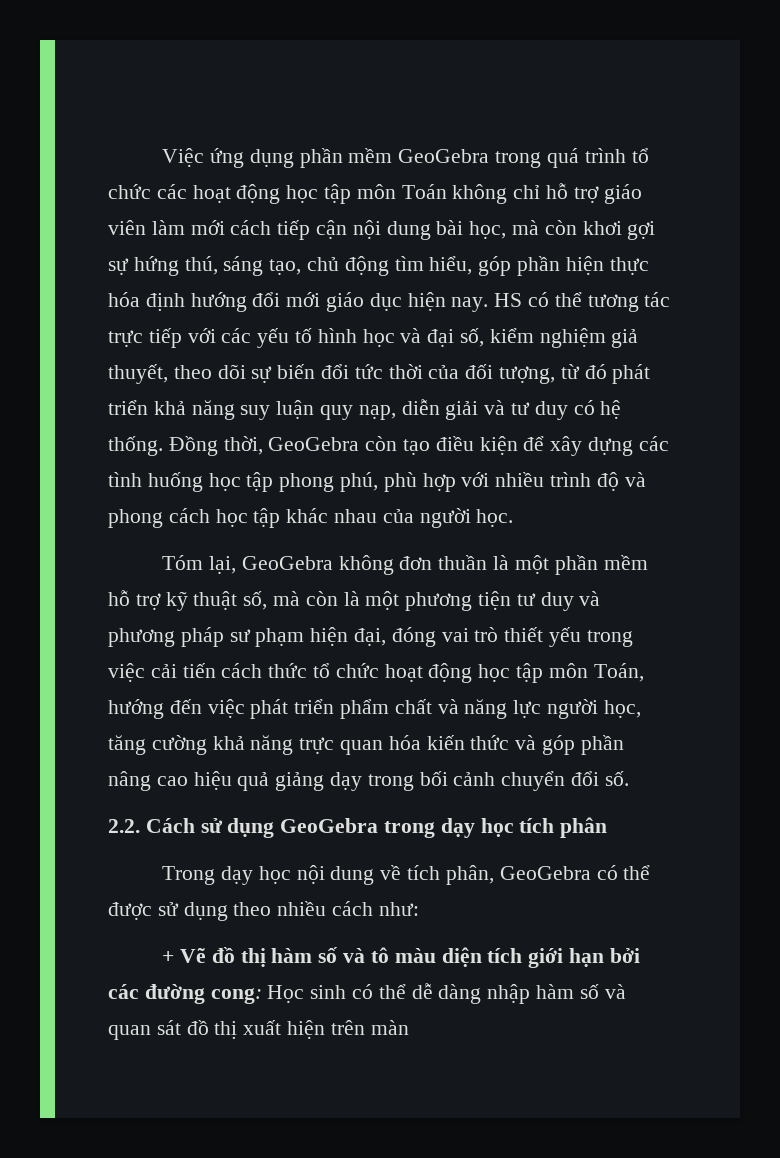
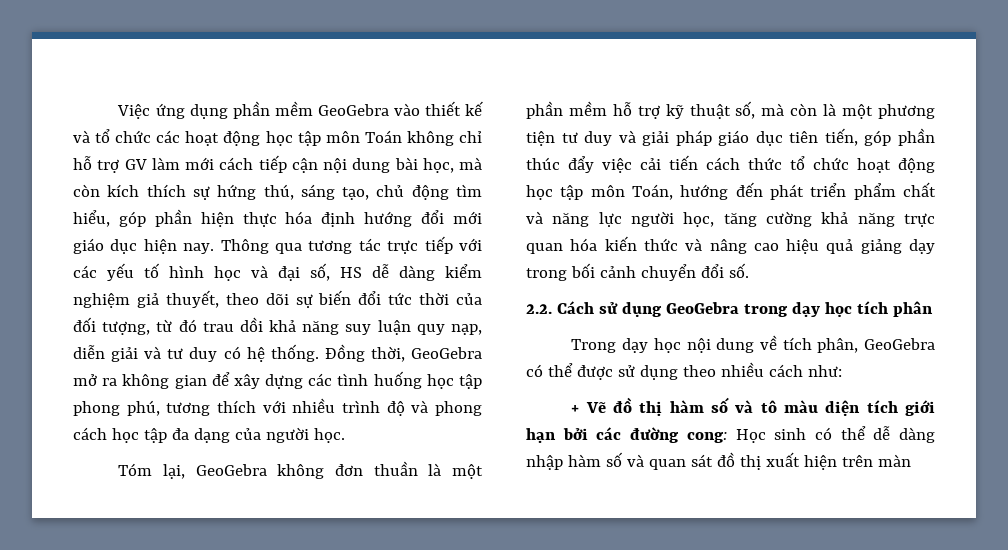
[495,148,626,168] trong quá trình -> [393,101,483,116] [73,130,90,143] vào thiết kế và
[603,184,642,204] [108,220,146,235] giáo viên -> [124,159,147,170] GV
[582,221,656,240] khơi gợi -> [107,184,186,197] kích thích
[494,292,582,307] HS có thể -> [220,239,302,254] Thông qua
(485, 337) none -> [340,264,435,281] HS dễ dàng
[612,364,651,384] [108,400,148,415] phát triển -> [202,317,263,332] trau dồi
[365,436,518,455] còn tạo điều kiện -> [73,374,207,389] mở ra không gian
[383,472,456,492] phù hợp -> [166,400,256,416] tương thích
[286,508,378,523] khác nhau -> [171,428,230,443] đa dạng
[108,627,633,647] phương pháp sư phạm hiện đại, đóng vai trò thiết yếu trong -> [642,128,935,146] [526,156,594,173] giải pháp giáo dục tiên tiến, góp phần thúc đẩy
[207,699,245,718] việc -> (763, 189) none
[542,735,624,755] góp phần -> (703, 244) none

